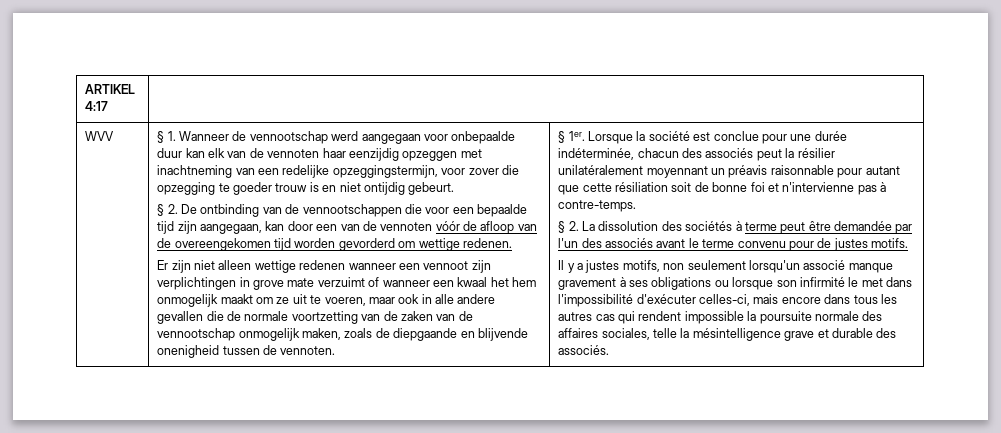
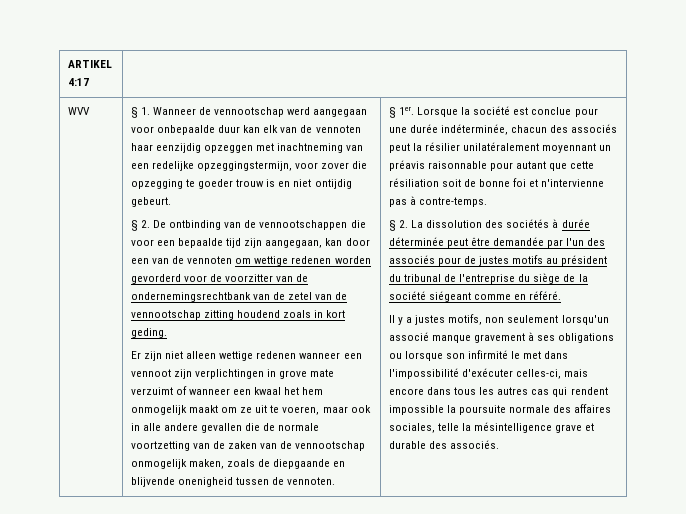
[435,221,537,234] [157,238,512,251] vóór de afloop van de overeengekomen tijd worden gevorderd om wettige redenen. -> [235,256,371,266] [130,274,309,284] [130,292,348,302] [130,310,346,320] [130,328,167,338] om wettige redenen worden gevorderd voor de voorzitter van de ondernemingsrechtbank van de zetel van de vennootschap zitting houdend zoals in kort geding.
[744,222,777,231] terme -> [561,219,590,228] [388,237,444,246] durée déterminée
[656,238,909,251] avant le terme convenu pour de justes motifs. -> [437,255,608,266] [388,273,588,284] [388,291,562,302] pour de justes motifs au président du tribunal de l'entreprise du siège de la société siégeant comme en référé.

